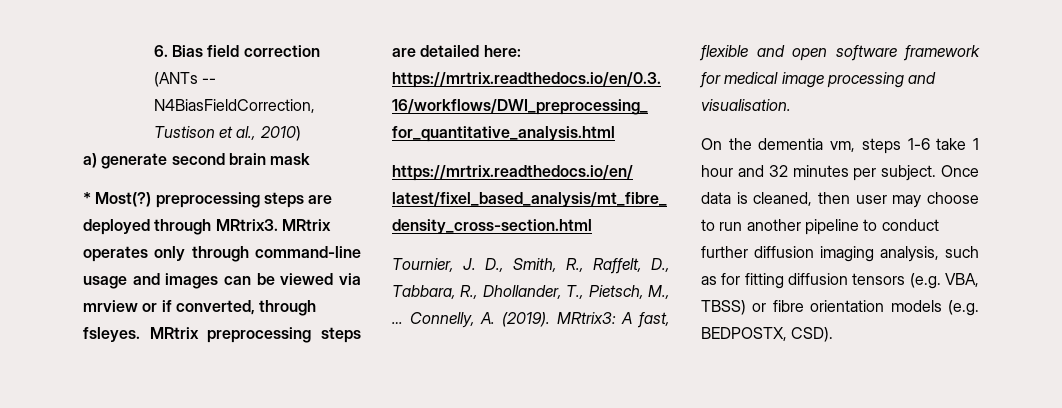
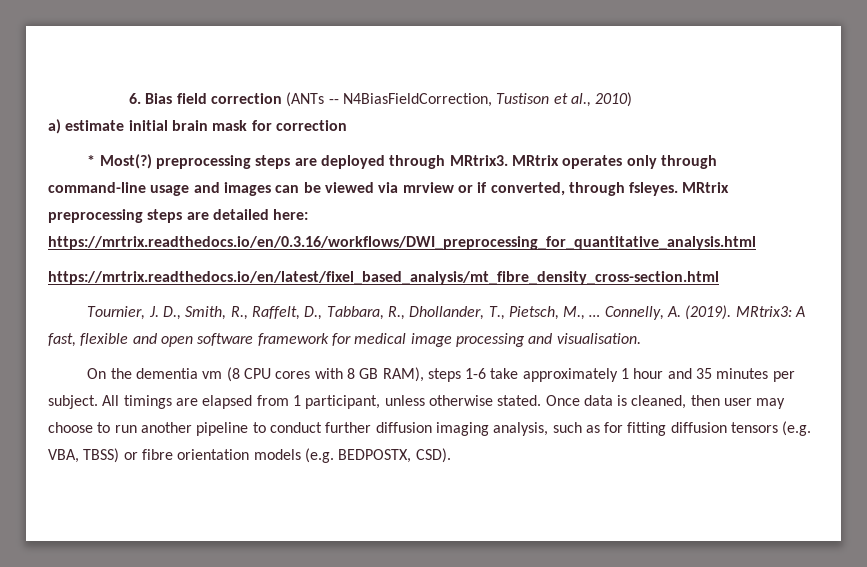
[101,153,225,169] generate second -> [65,120,168,131] estimate initial
(311, 159) none -> [251,120,347,131] for correction
[830,141,856,152] vm, -> [202,367,424,382] vm (8 CPU cores with 8 GB RAM),
(967, 144) none -> [522,368,618,382] approximately
[768,165,788,177] 32 -> [696,368,713,379] 35
(937, 173) none -> [102,395,542,409] All timings are elapsed from 1 participant, unless otherwise stated.

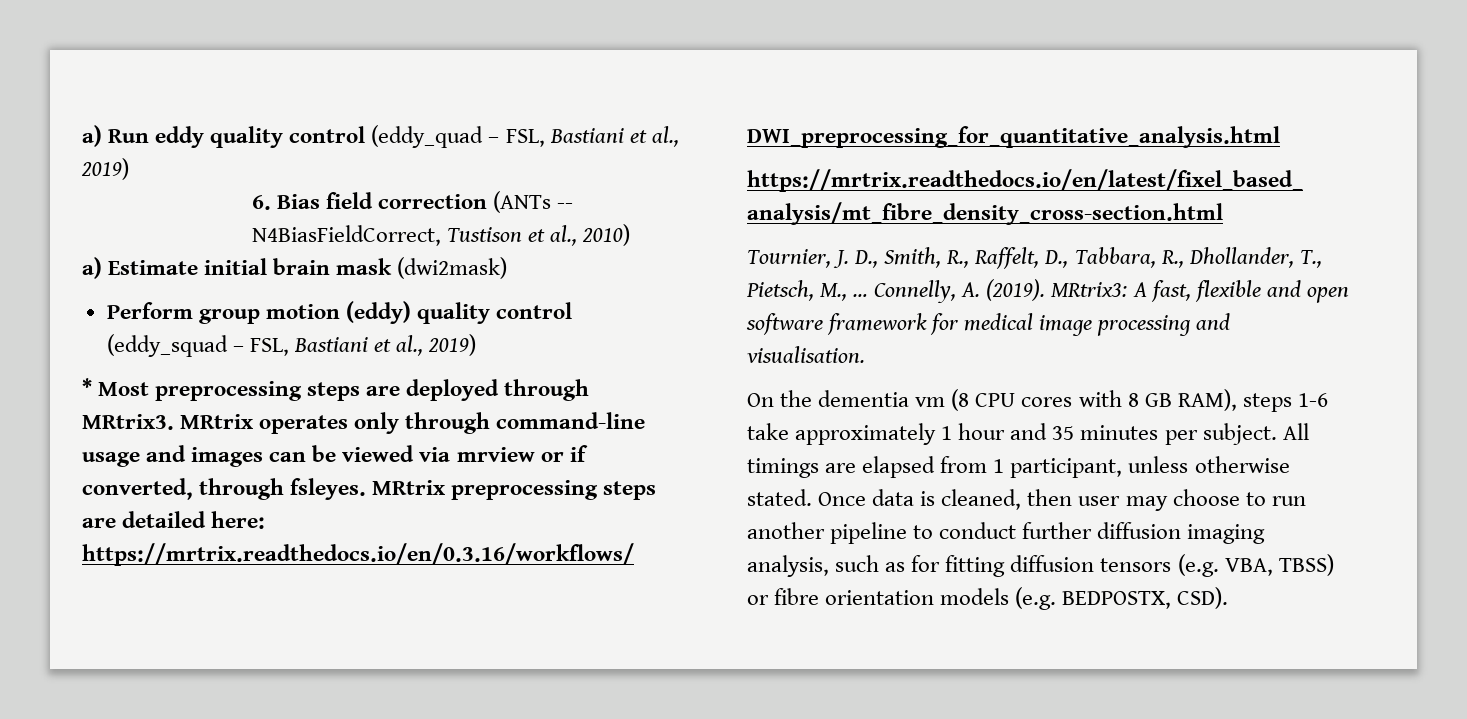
(129, 98) none -> [82,125,679,148] [81,158,129,180] a) Run eddy quality control (eddy_quad – FSL, Bastiani et al., 2019) //
[343,93,493,107] N4BiasFieldCorrection, -> [252,225,442,246] N4BiasFieldCorrect,
[65,120,125,131] estimate -> [108,260,199,275] Estimate
[251,120,347,131] for correction -> [397,257,508,279] [106,301,573,324] [106,334,477,357] (dwi2mask) // Perform group motion (eddy) quality control (eddy_squad – FSL, Bastiani et al., 2019)
[99,154,152,169] Most(?) -> [98,382,150,396] Most

